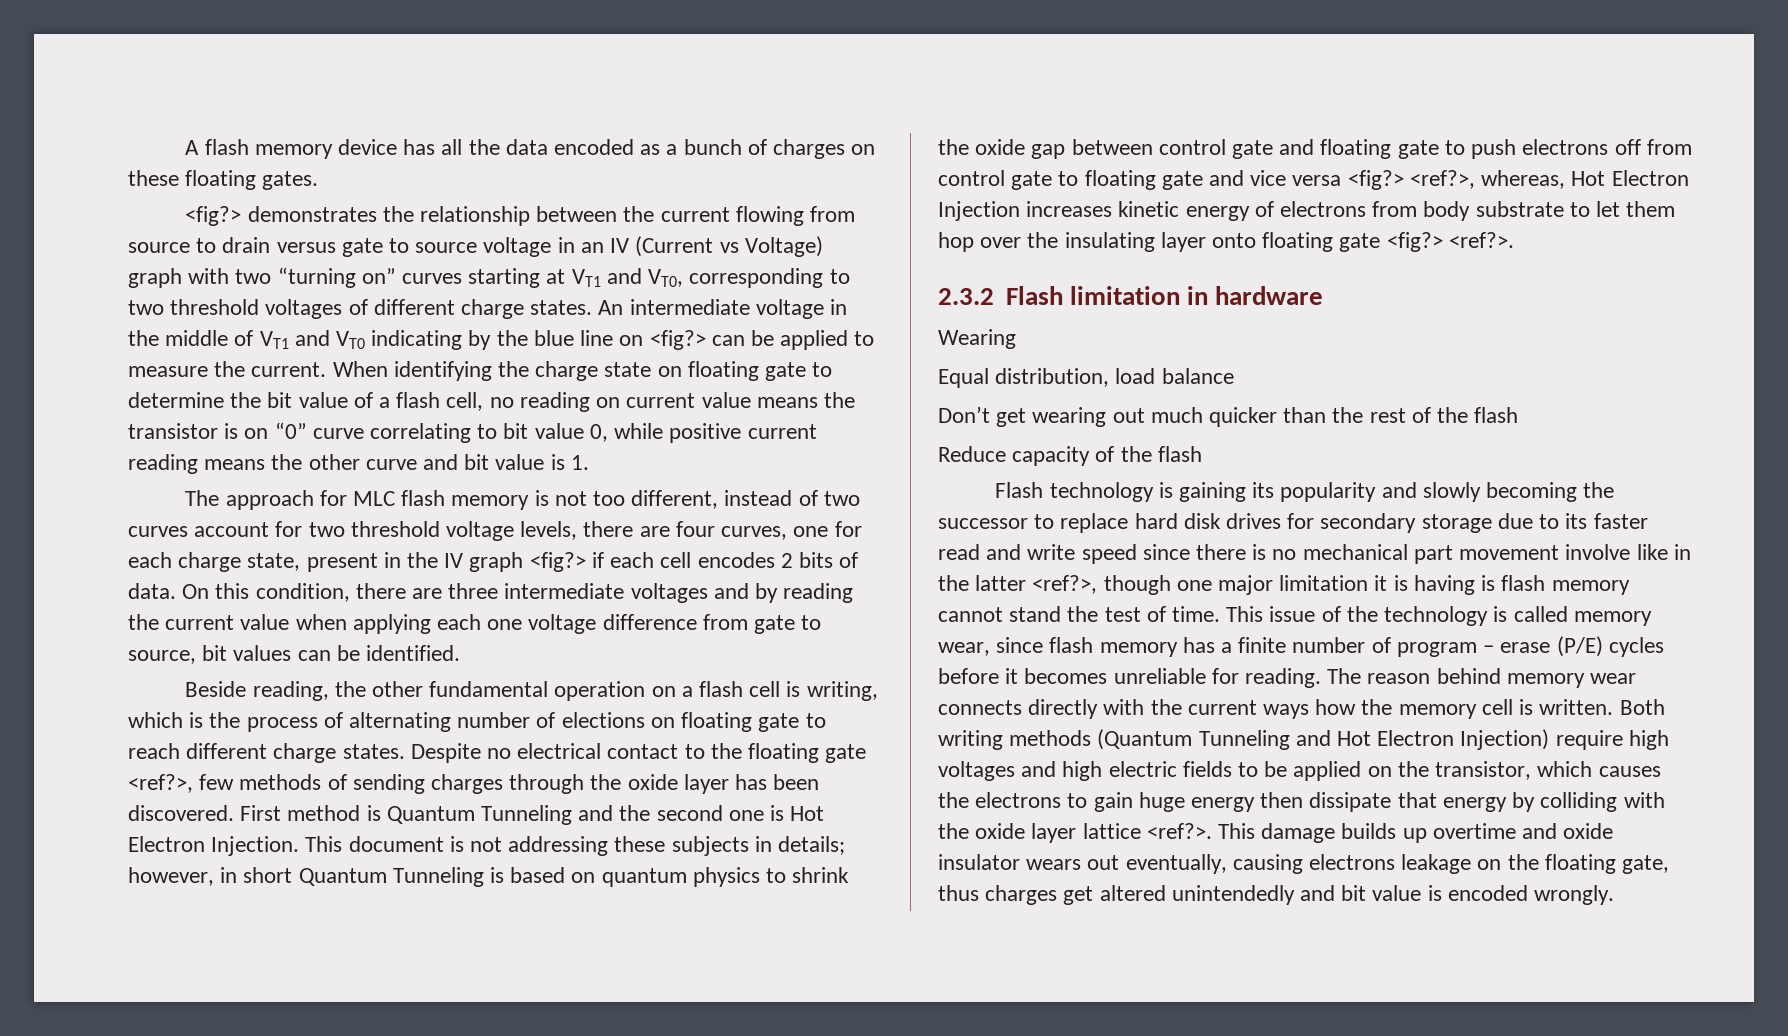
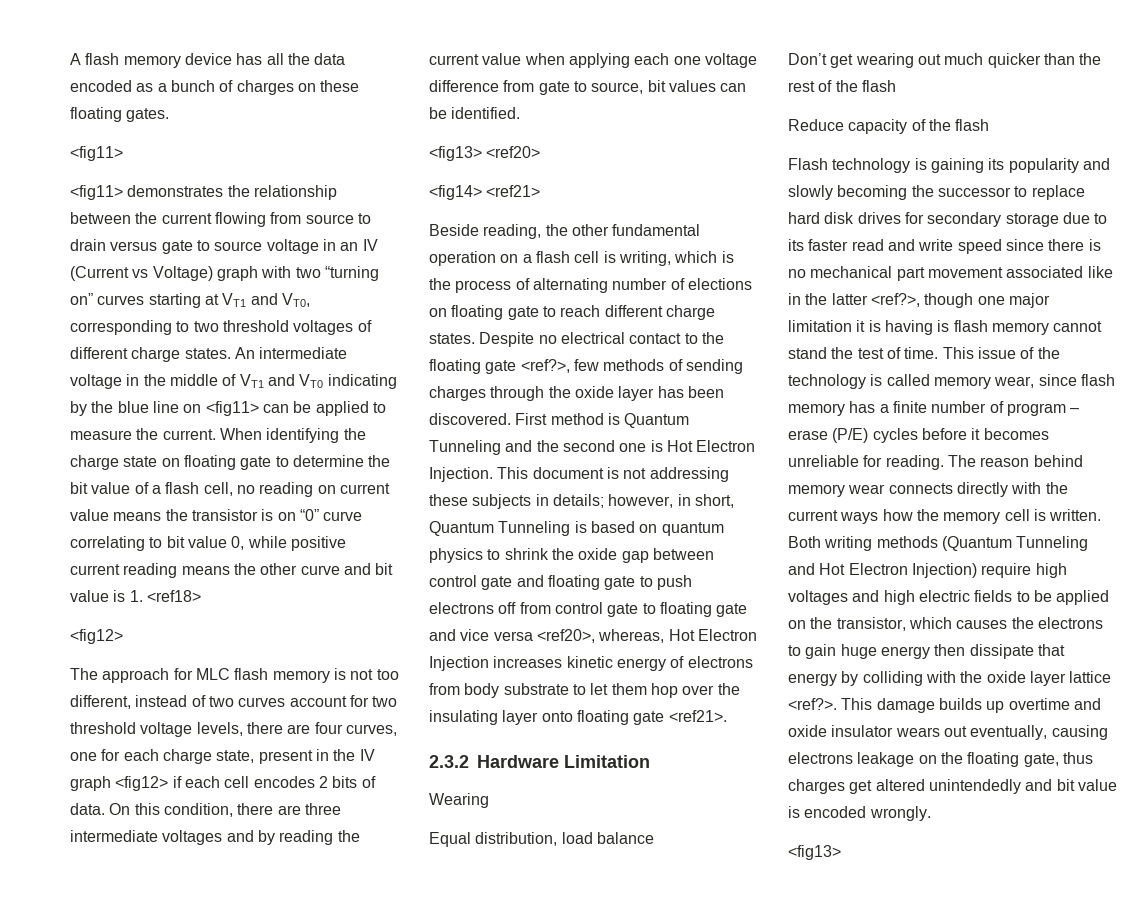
[185,206,242,226] <fig?> -> [70,146,123,161] [70,185,123,200] <fig11> // <fig11>
[649,330,706,350] <fig?> -> [205,401,259,416] <fig11>
(589, 462) none -> [146,590,201,602] [70,629,123,644] <ref18> // <fig12>
[529,552,586,572] <fig?> -> [115,776,169,791] <fig12>
(461, 653) none -> [429,146,541,161] [429,185,541,200] // <fig13> <ref20> // <fig14> <ref21>
[243,867,293,883] short -> [694,494,734,508] short,
[1347,170,1475,190] <fig?> <ref?>, -> [536,629,595,643] <ref20>,
[1386,232,1514,252] <fig?> <ref?>. -> [668,710,727,722] <ref21>.
[1005,286,1323,305] Flash limitation in hardware -> [477,755,650,768] Hardware Limitation
[1565,544,1631,560] involve -> [1006,266,1084,278] associated
(1615, 895) none -> [788,845,841,860] // <fig13>

